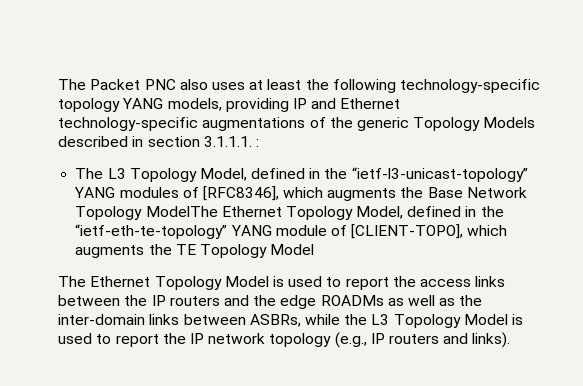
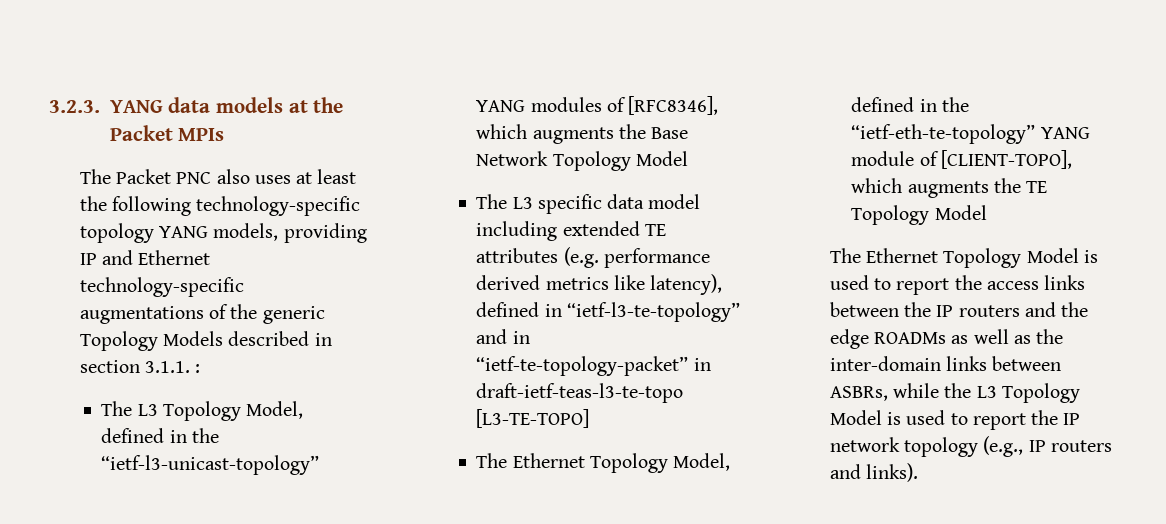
(58, 84) none -> [49,97,344,113] [109,125,225,141] 3.2.3. YANG data models at the Packet MPIs //
[203,136,252,147] 3.1.1.1. -> [145,361,191,373] 3.1.1.
[145,206,218,217] ModelThe -> [635,151,688,166] [476,194,701,214] [476,221,666,241] [476,247,710,268] [476,274,723,295] [476,302,740,322] [476,329,530,344] [476,356,711,376] [476,383,684,403] [476,409,590,428] [476,453,508,468] Model // The L3 specific data model including extended TE attributes (e.g. performance derived metrics like latency), defined in “ietf-l3-te-topology” and in “ietf-te-topology-packet” in draft-ietf-teas-l3-te-topo [L3-TE-TOPO] // The

